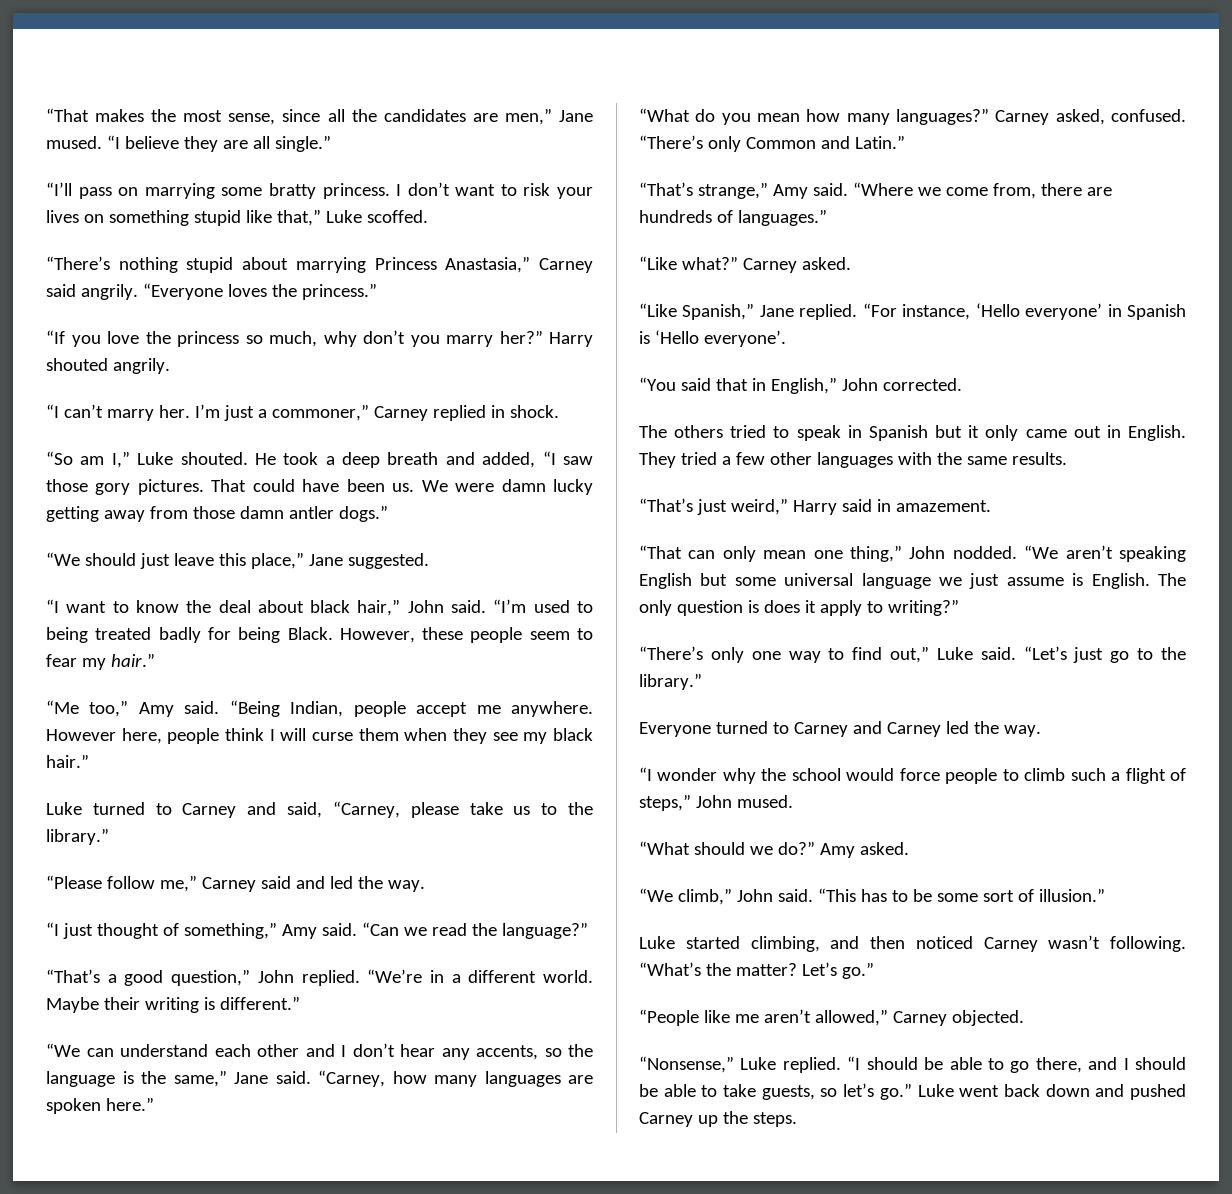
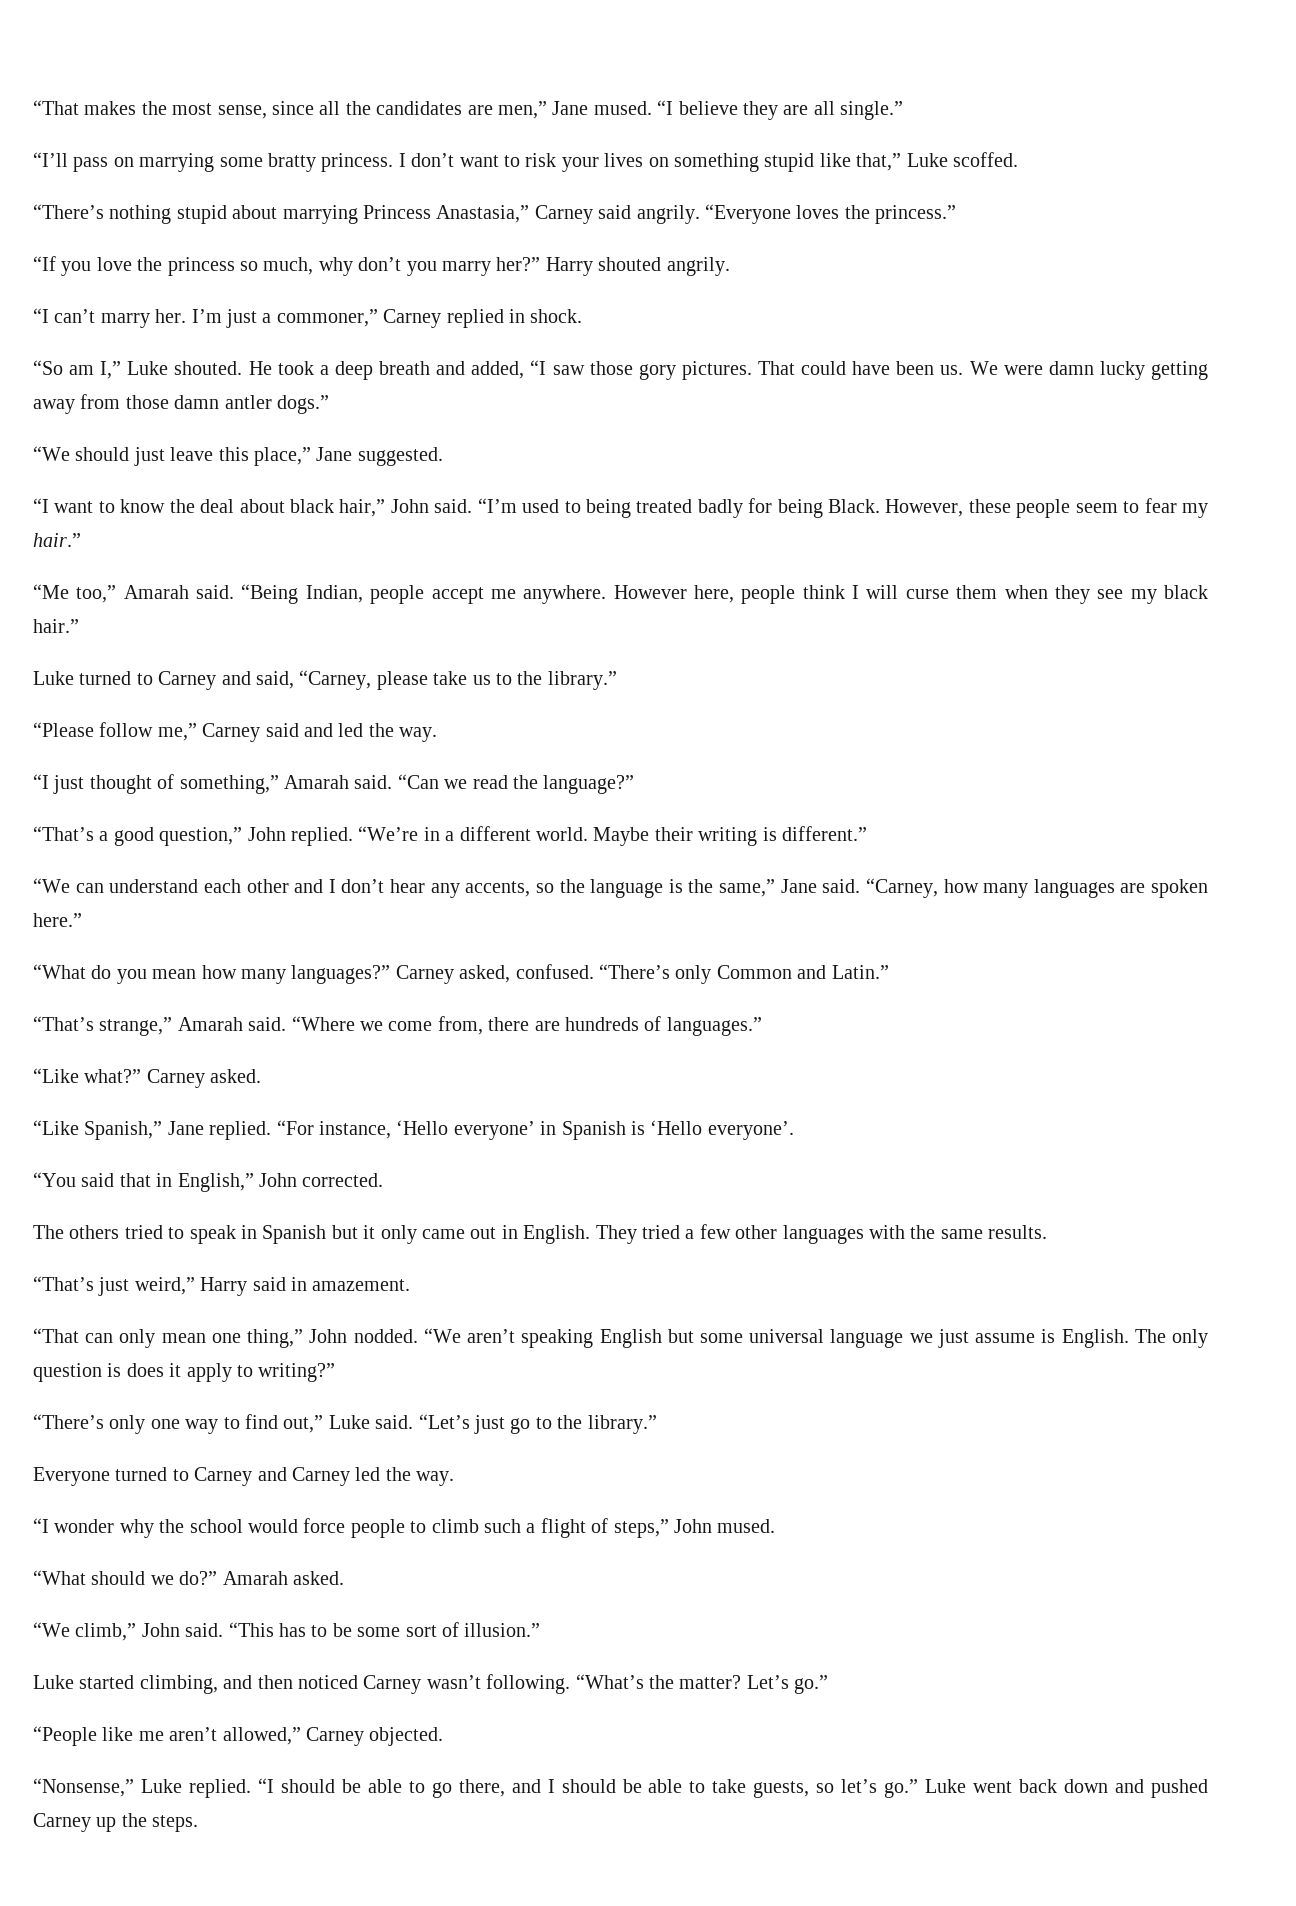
[138,702,174,717] Amy -> [123,585,189,599] Amarah
[281,924,317,939] Amy -> [284,775,349,789] Amarah
[772,184,808,199] Amy -> [177,1017,243,1031] Amarah
[819,843,855,858] Amy -> [222,1571,288,1585] Amarah

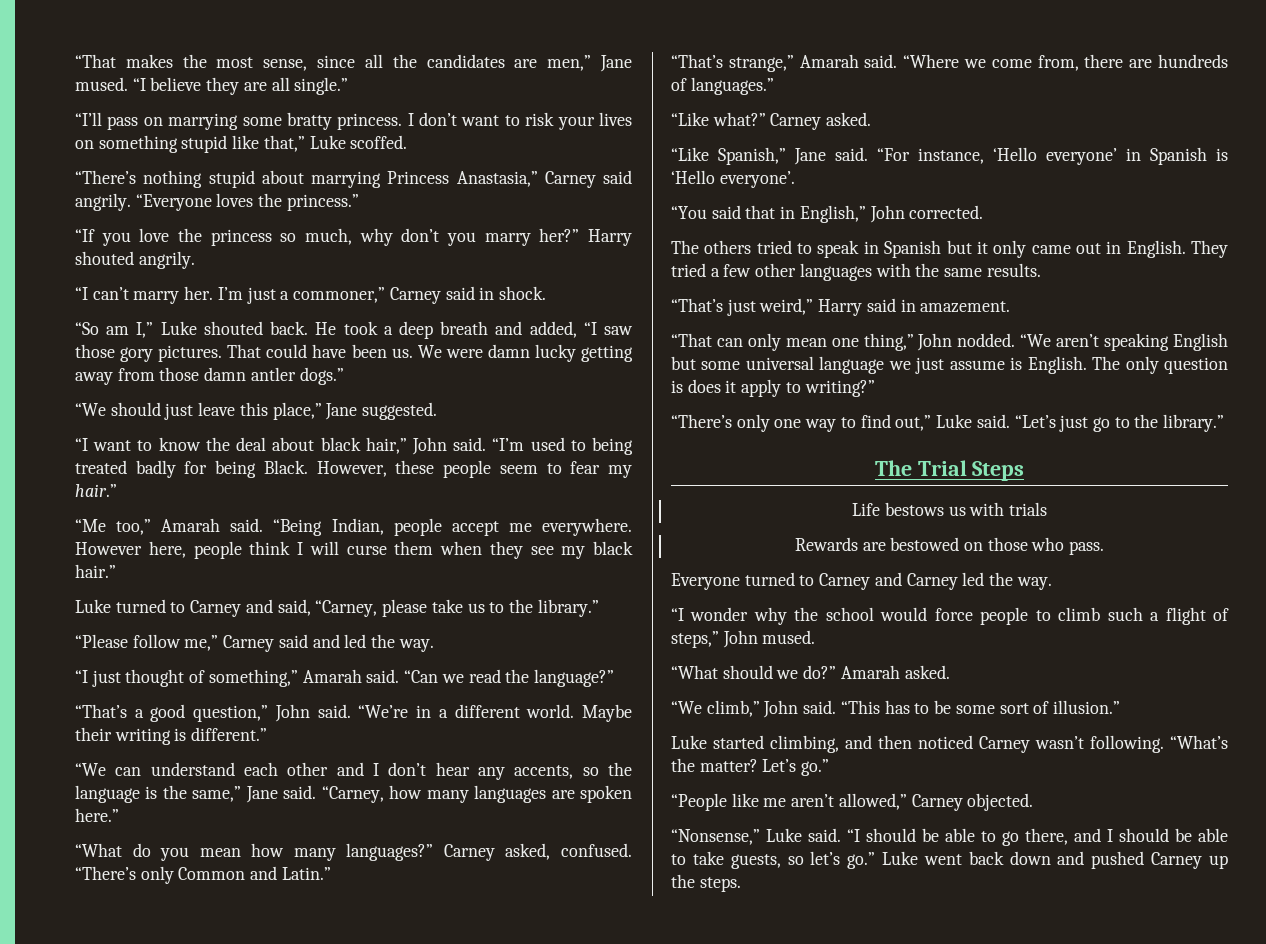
[446,309,504,328] replied -> [445,286,475,300] said
[174,361,243,375] shouted. -> [203,321,309,335] shouted back.
[523,585,607,604] anywhere. -> [541,518,632,536] everywhere.
[291,827,353,846] replied. -> [317,704,351,718] said.
[209,1121,272,1140] replied. -> [835,147,868,161] said.
(657, 1424) none -> [874,460,1025,481] [852,502,1047,516] [794,537,1105,555] // The Trial Steps // Life bestows us with trials // Rewards are bestowed on those who pass.
[188,1779,251,1798] replied. -> [808,828,841,842] said.

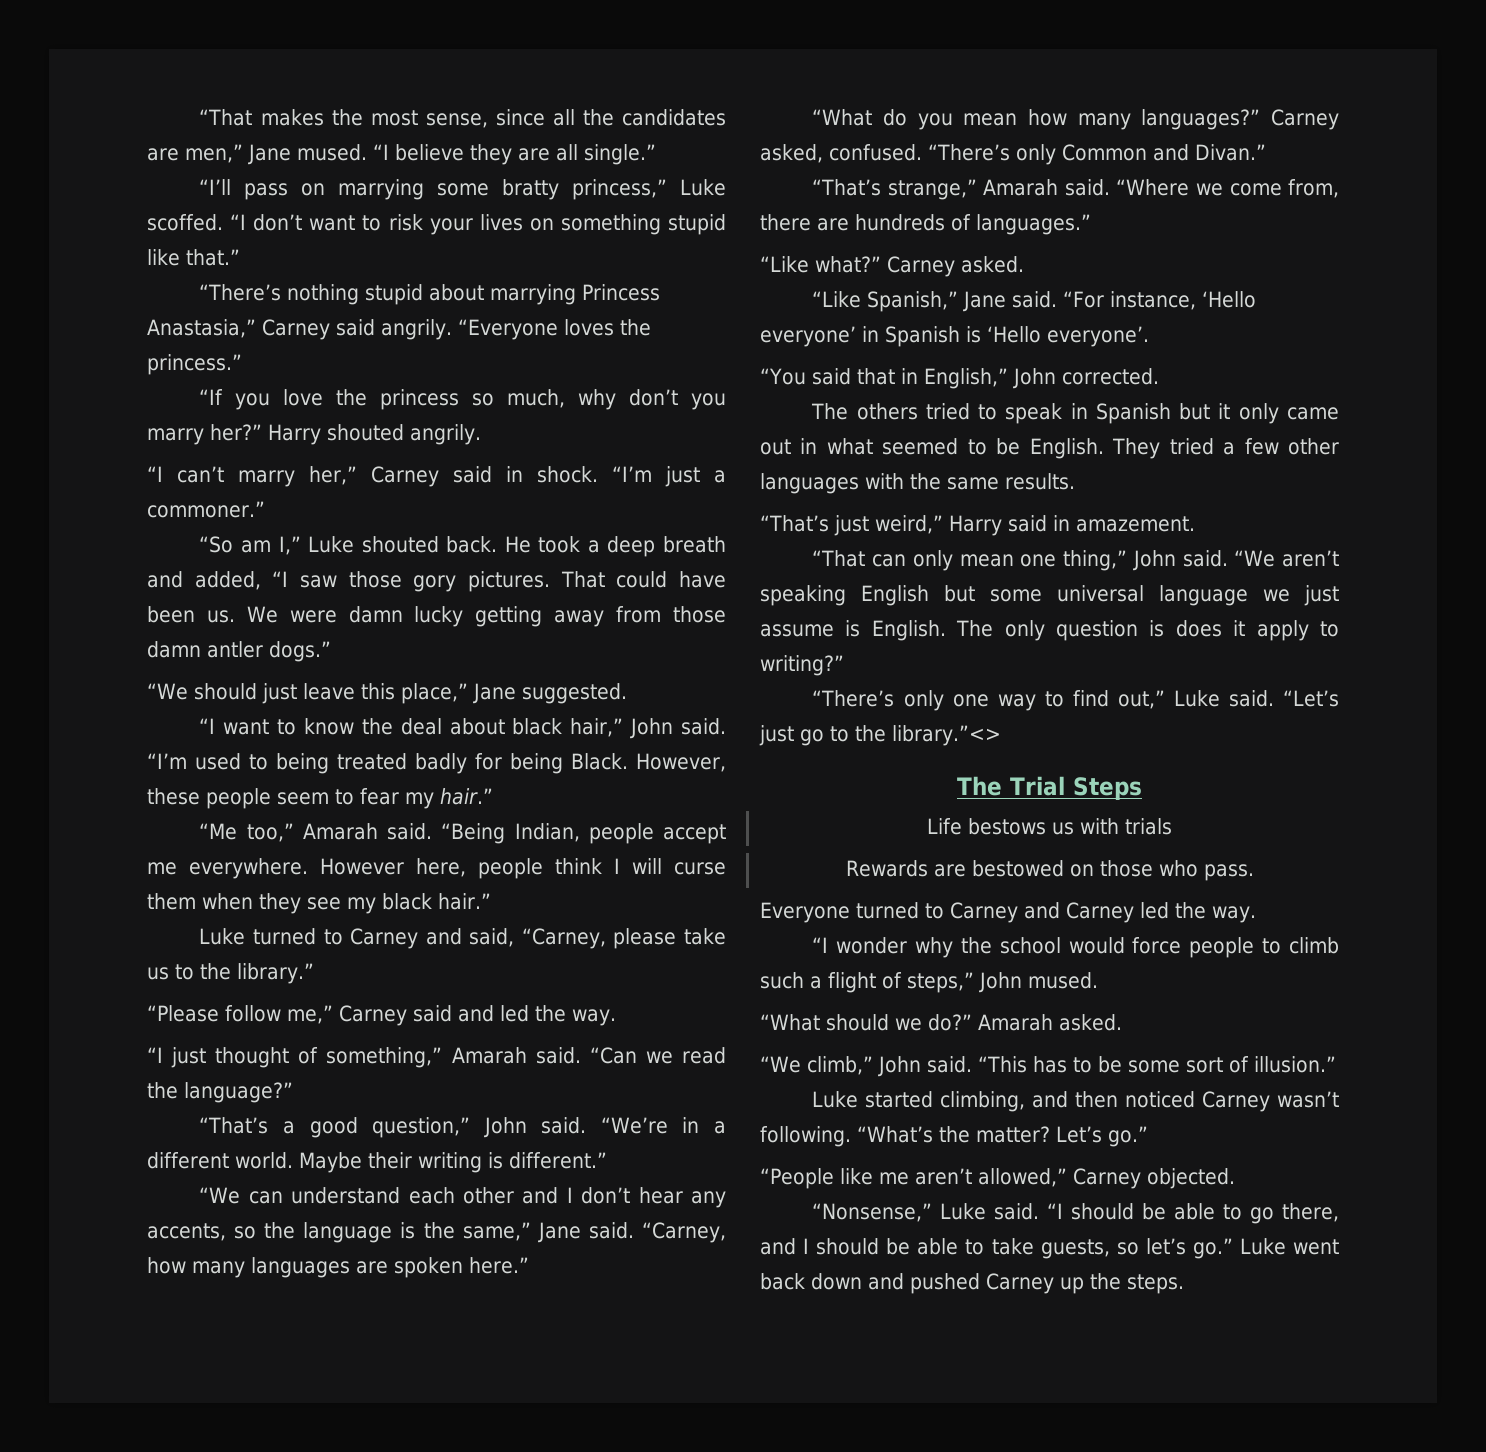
[337,113,414,130] princess. I -> [572,179,727,200] [147,214,247,231] princess,” Luke scoffed. “I
[263,135,408,152] that,” Luke scoffed. -> [185,249,240,266] that.”
[184,286,386,304] her. I’m just a commoner,” -> [309,466,357,485] her,”
(546, 293) none -> [612,466,726,487] [147,501,265,518] “I’m just a commoner.”
[281,867,331,880] Latin.” -> [1194,144,1266,161] Divan.”
(1122, 247) none -> [826,438,1021,455] what seemed to be
[957,333,1016,347] nodded. -> [1182,550,1228,567] said.
[1163,414,1225,432] library.” -> [892,725,1001,746] library.”<>

